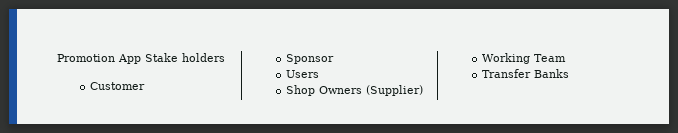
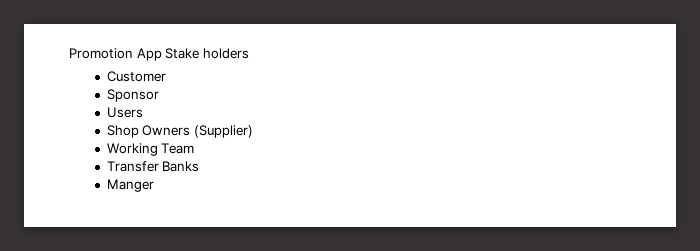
(569, 73) none -> [106,179,154,192] // Manger

